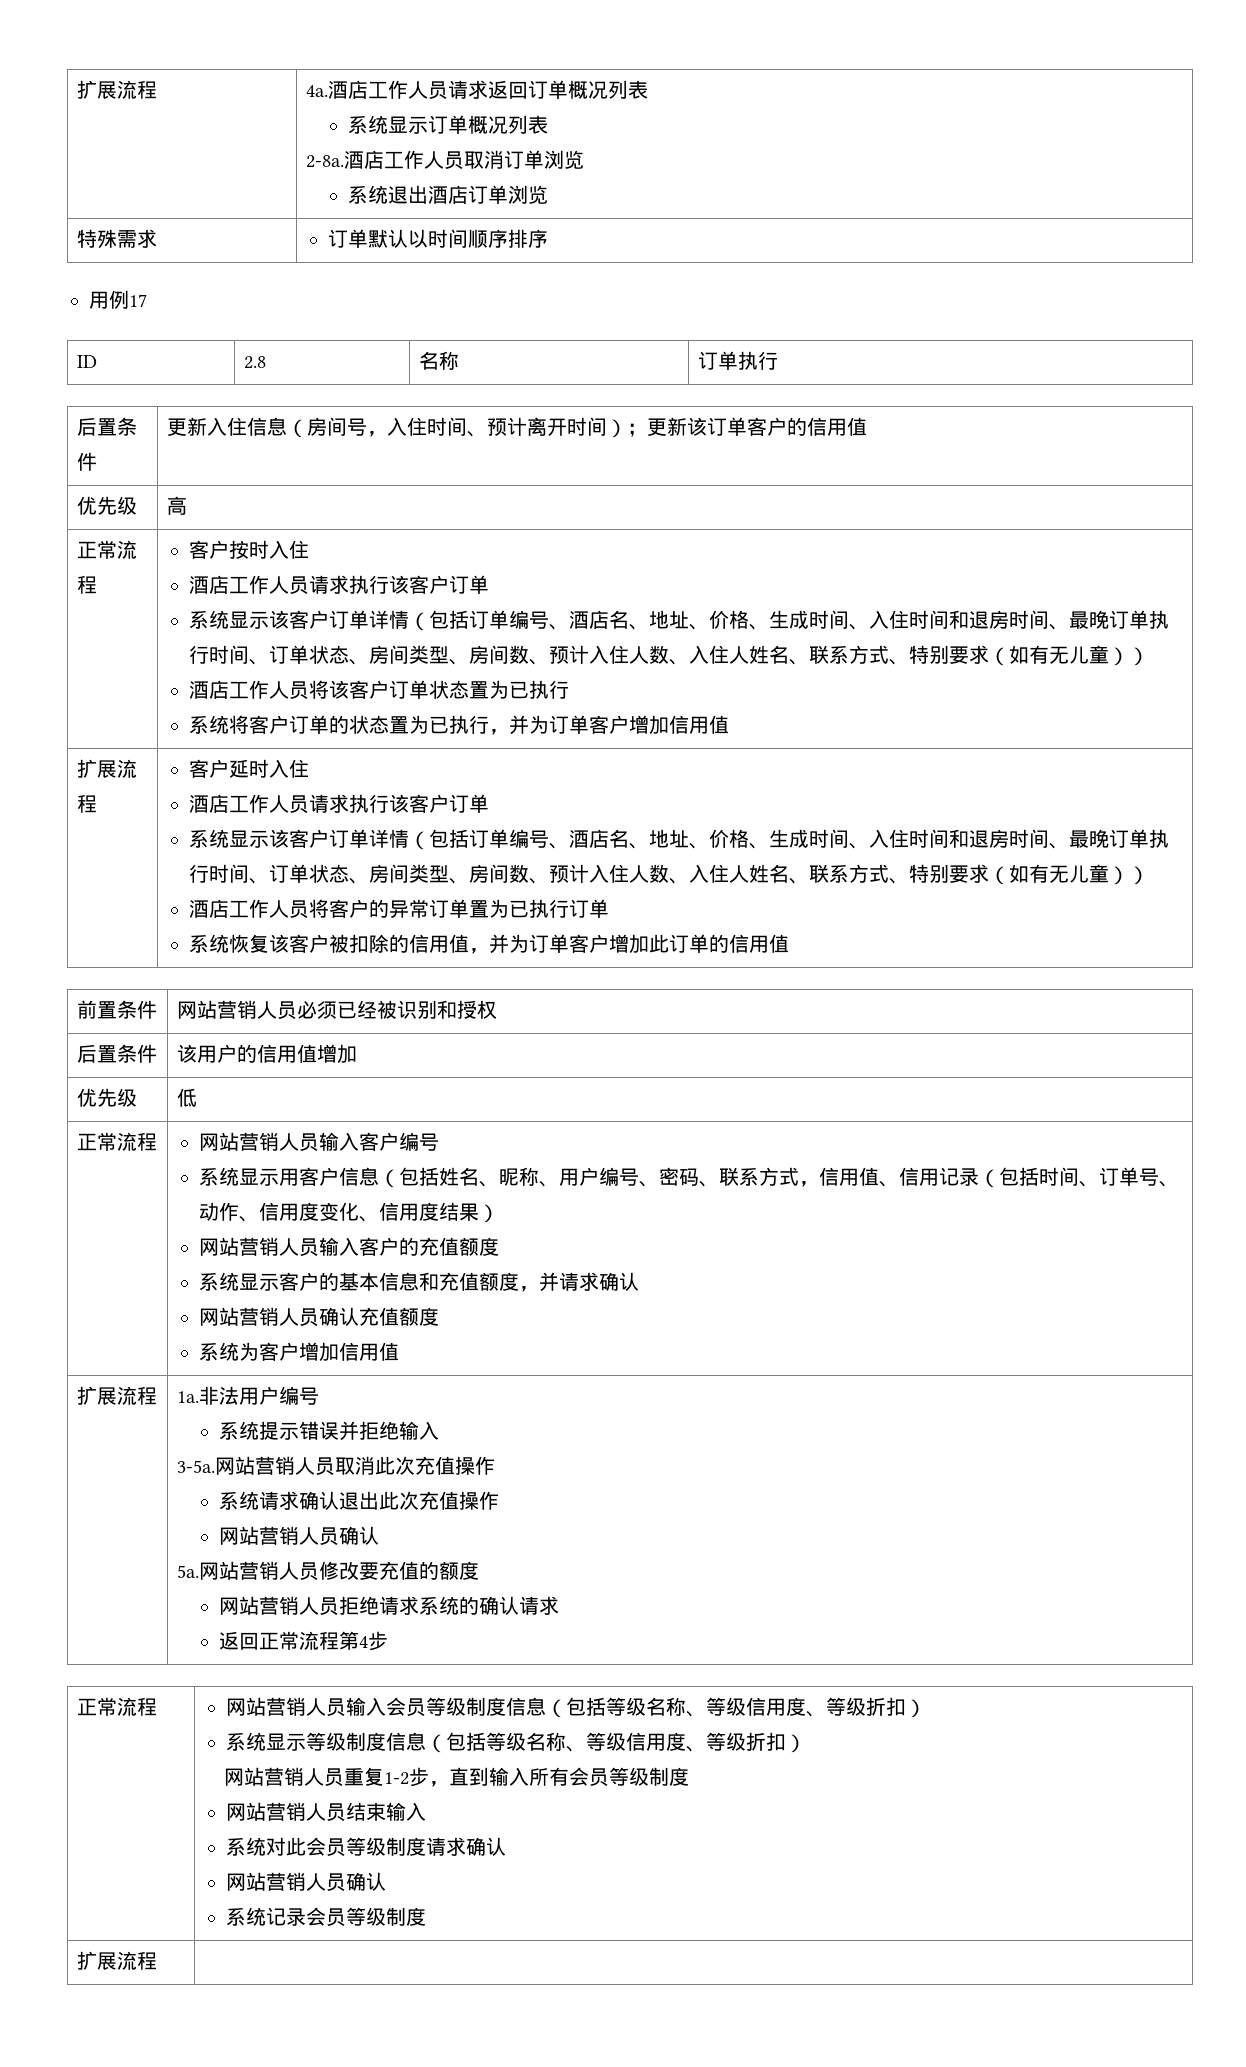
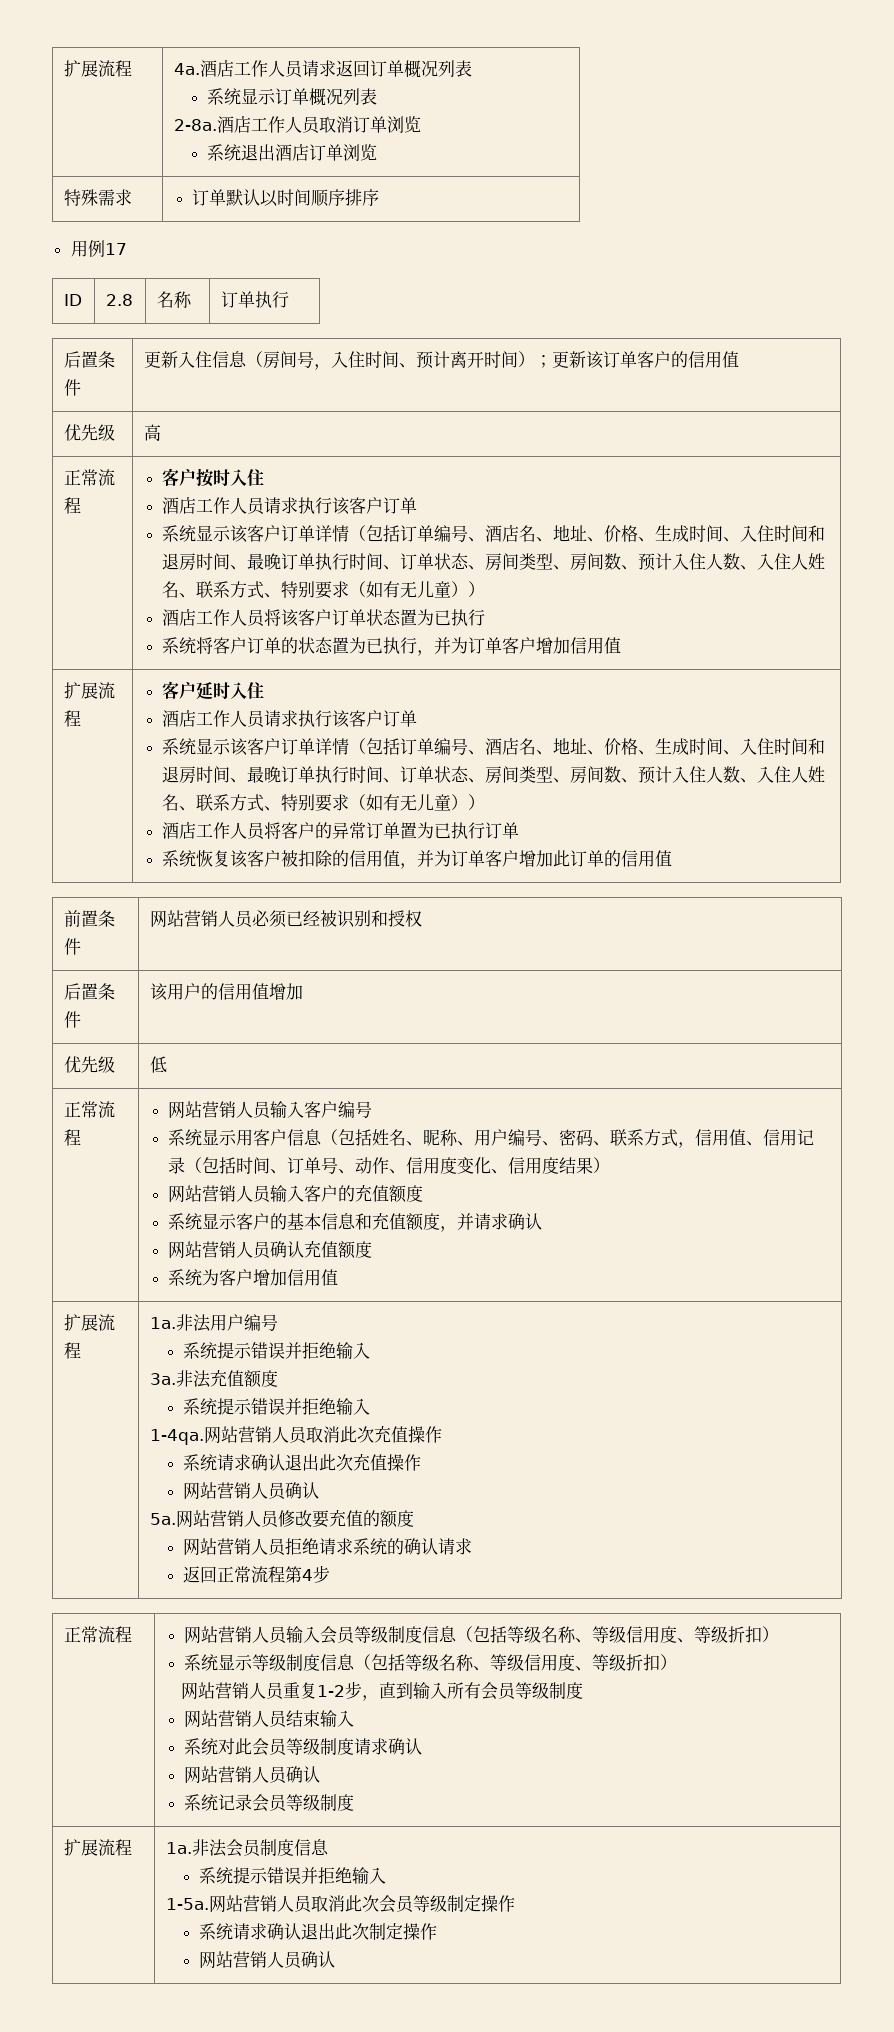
[176,1460,215,1473] 3-5a. -> [149,1369,278,1388] [183,1398,371,1415] [149,1429,204,1445] 3a.非法充值额度 // 系统提示错误并拒绝输入 // 1-4qa.
(157, 1960) none -> [165,1839,329,1857] [199,1867,387,1884] [165,1895,515,1913] [199,1923,438,1940] [199,1951,336,1969] 1a.非法会员制度信息 // 系统提示错误并拒绝输入 // 1-5a.网站营销人员取消此次会员等级制定操作 // 系统请求确认退出此次制定操作 // 网站营销人员确认

